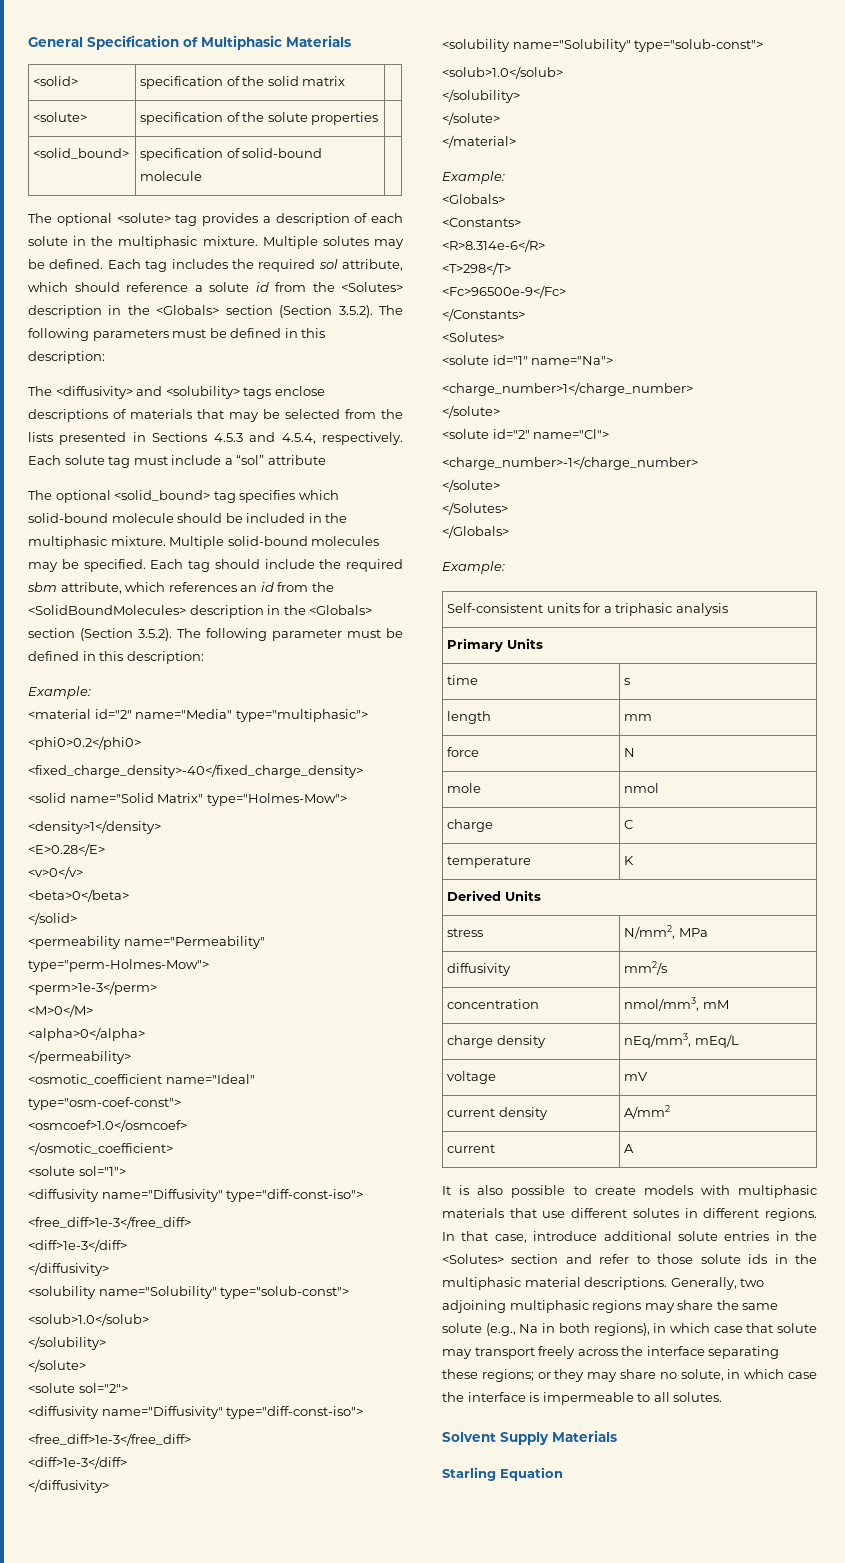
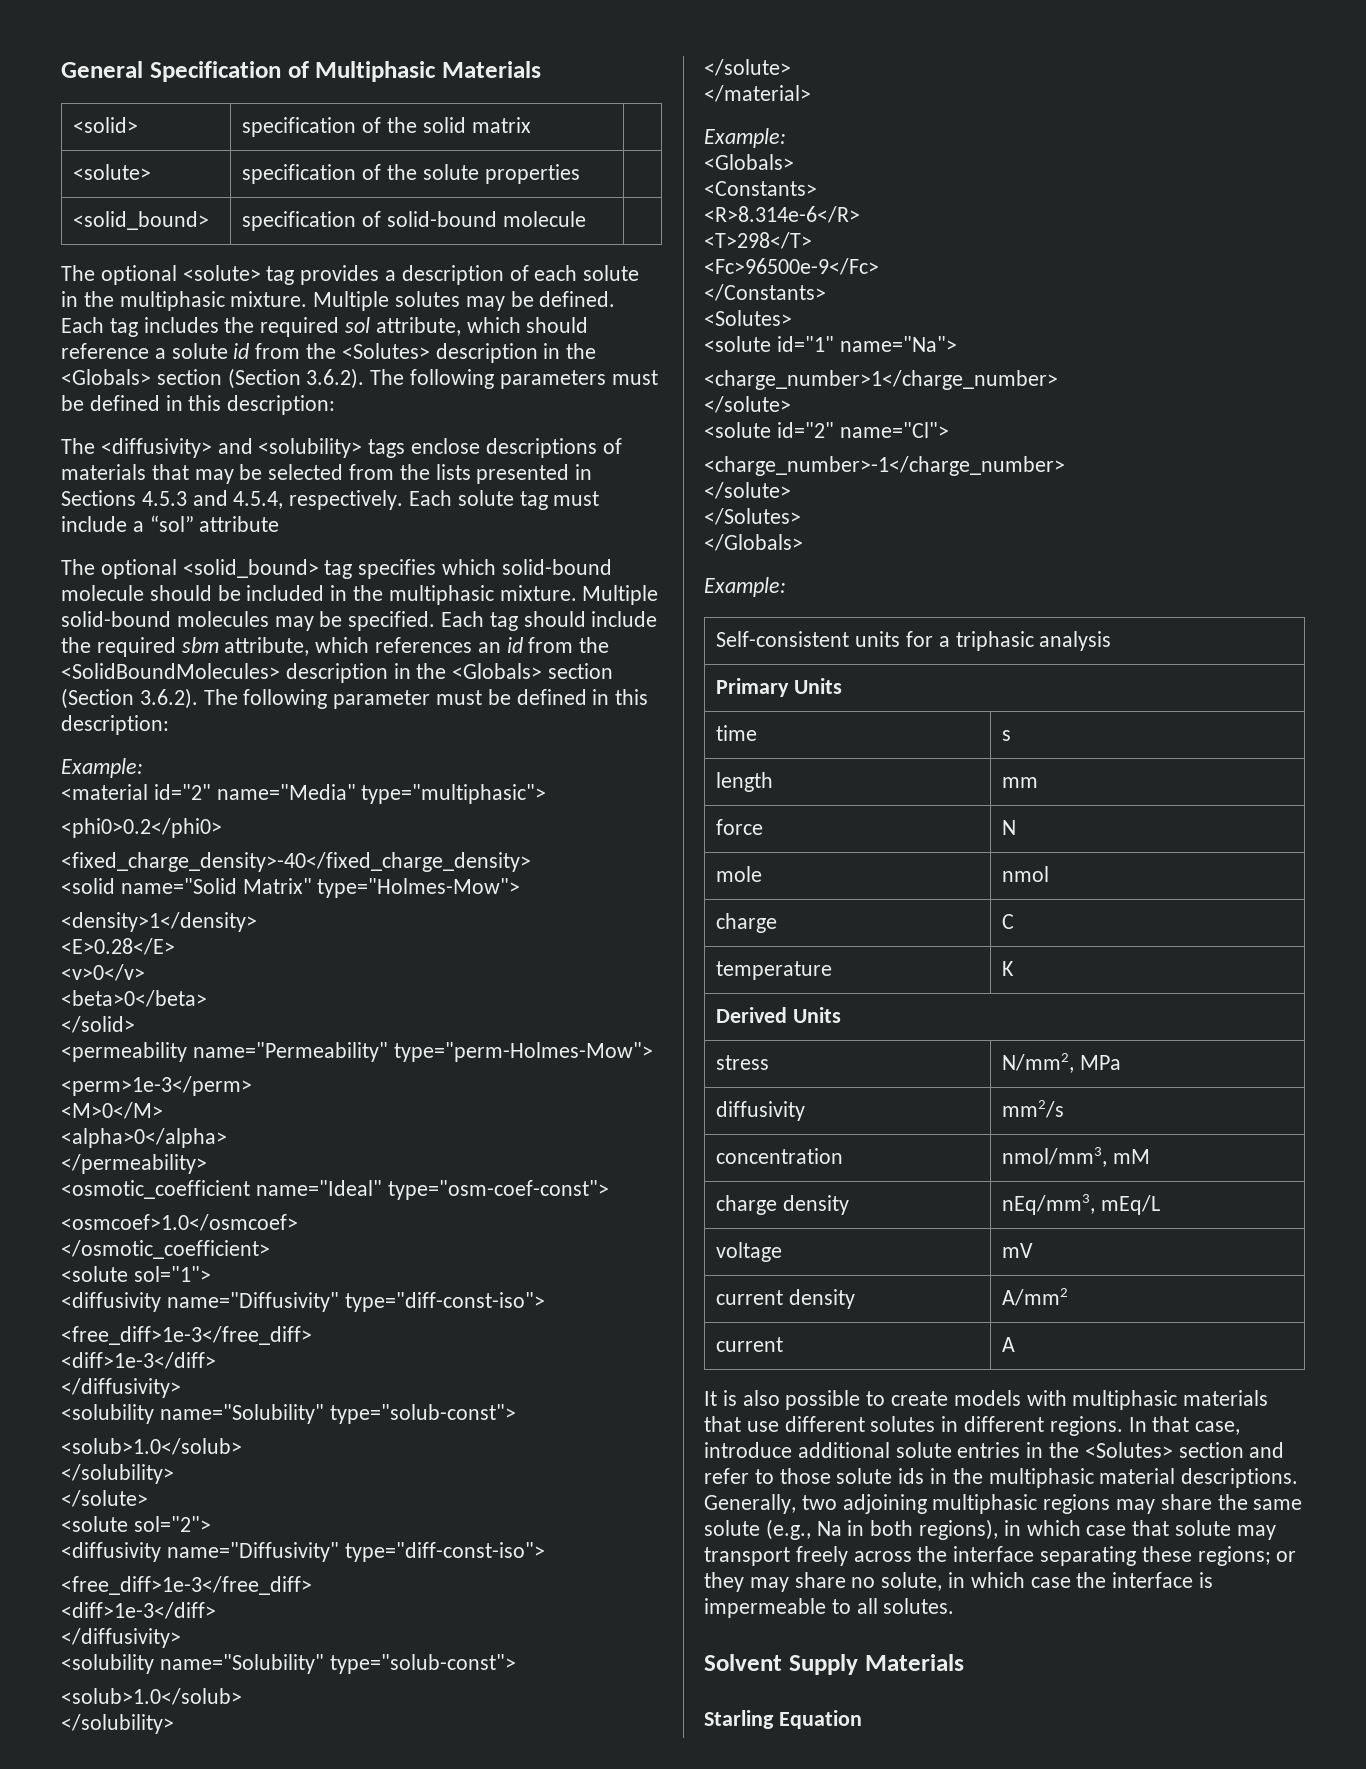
[338,305,373,318] 3.5.2). -> [306,368,365,389] 3.6.2).
[138,628,172,641] 3.5.2). -> [139,688,198,709] 3.6.2).

